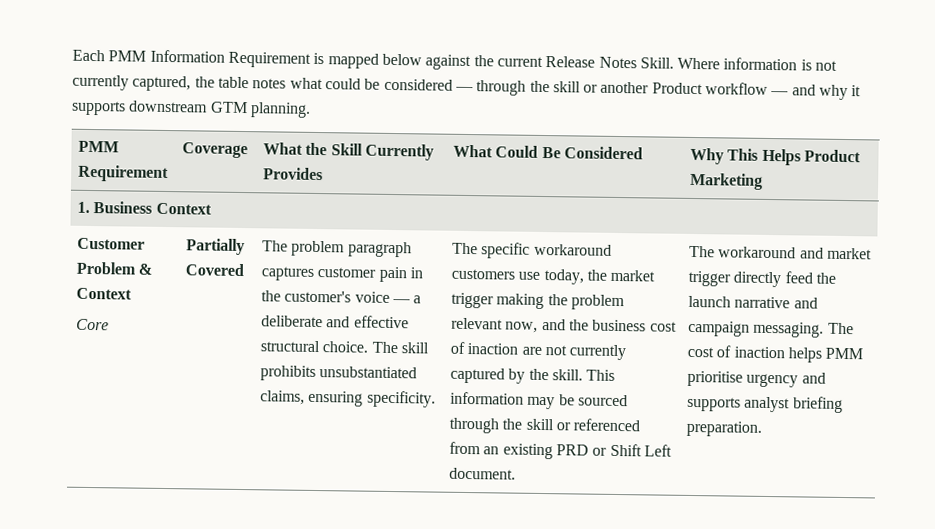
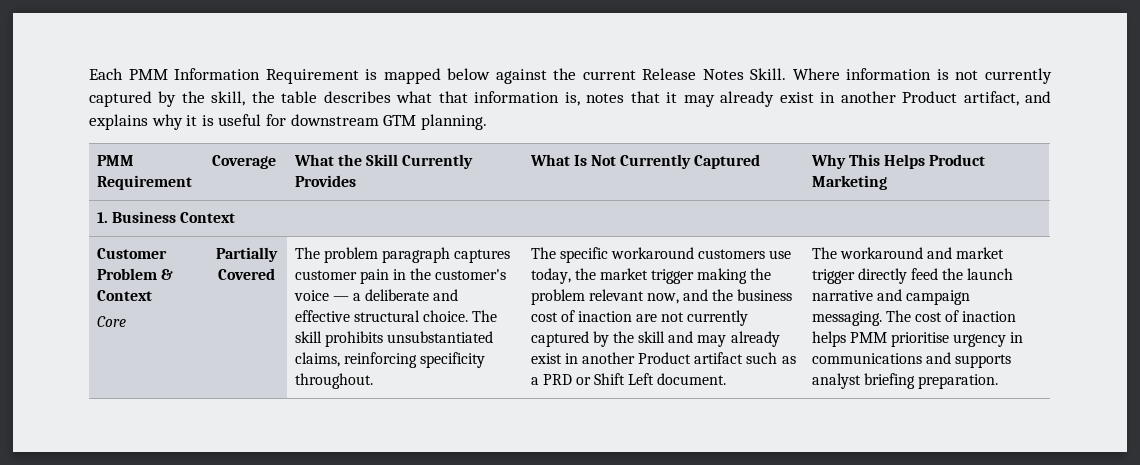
[132,75,862,101] [71,100,126,116] captured, the table notes what could be considered — through the skill or another Product workflow — and why it supports -> [89,91,1051,107] [89,114,286,130] captured by the skill, the table describes what that information is, notes that it may already exist in another Product artifact, and explains why it is useful for
[495,145,643,160] Could Be Considered -> [573,154,761,169] Is Not Currently Captured
[308,390,436,408] ensuring specificity. -> [343,352,485,368] [294,373,373,389] reinforcing specificity throughout.
[551,369,616,381] [450,391,628,410] [449,417,641,434] [449,441,553,460] skill. This information may be sourced through the skill or referenced from an existing -> [638,331,780,347] [530,352,796,364] [530,377,539,385] skill and may already exist in another Product artifact such as a
(799, 380) none -> [1010,332,1024,343] [811,353,922,364] in communications

